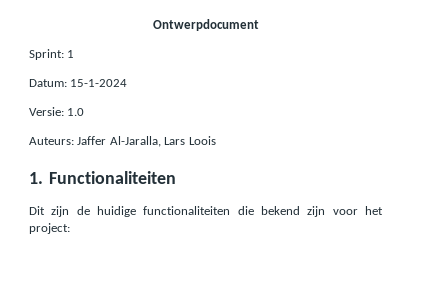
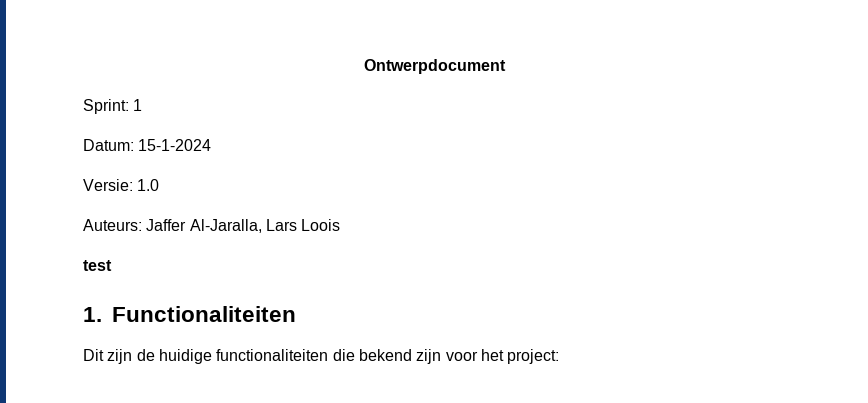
(216, 140) none -> [83,260,112,271] // test

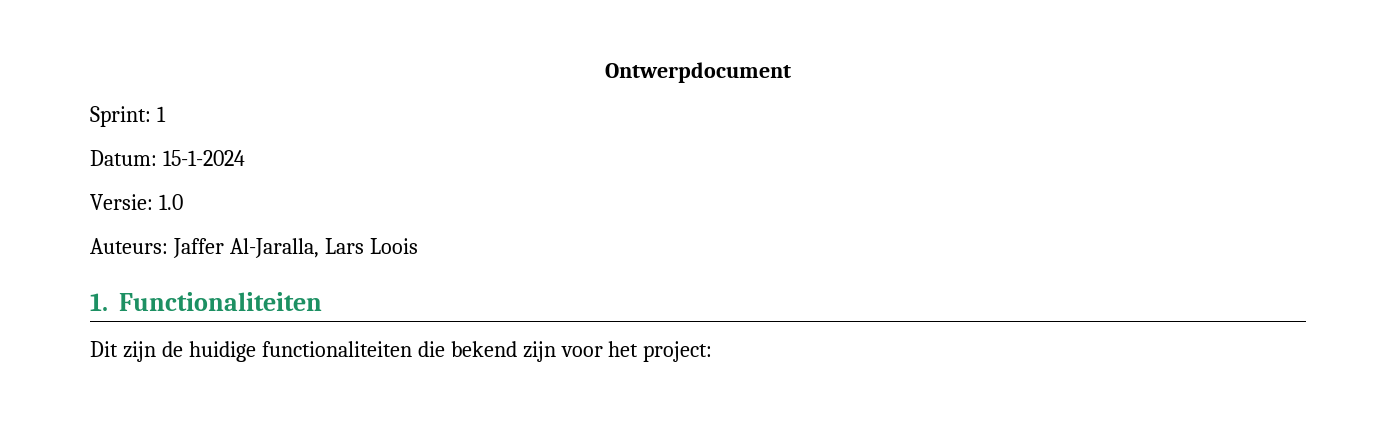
[83,260,112,271] // test -> (418, 246) none

